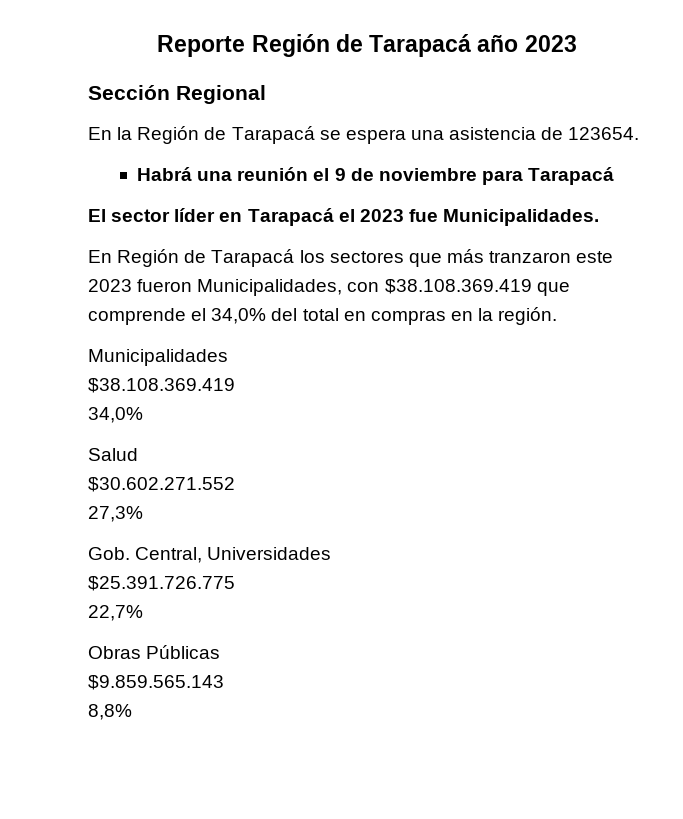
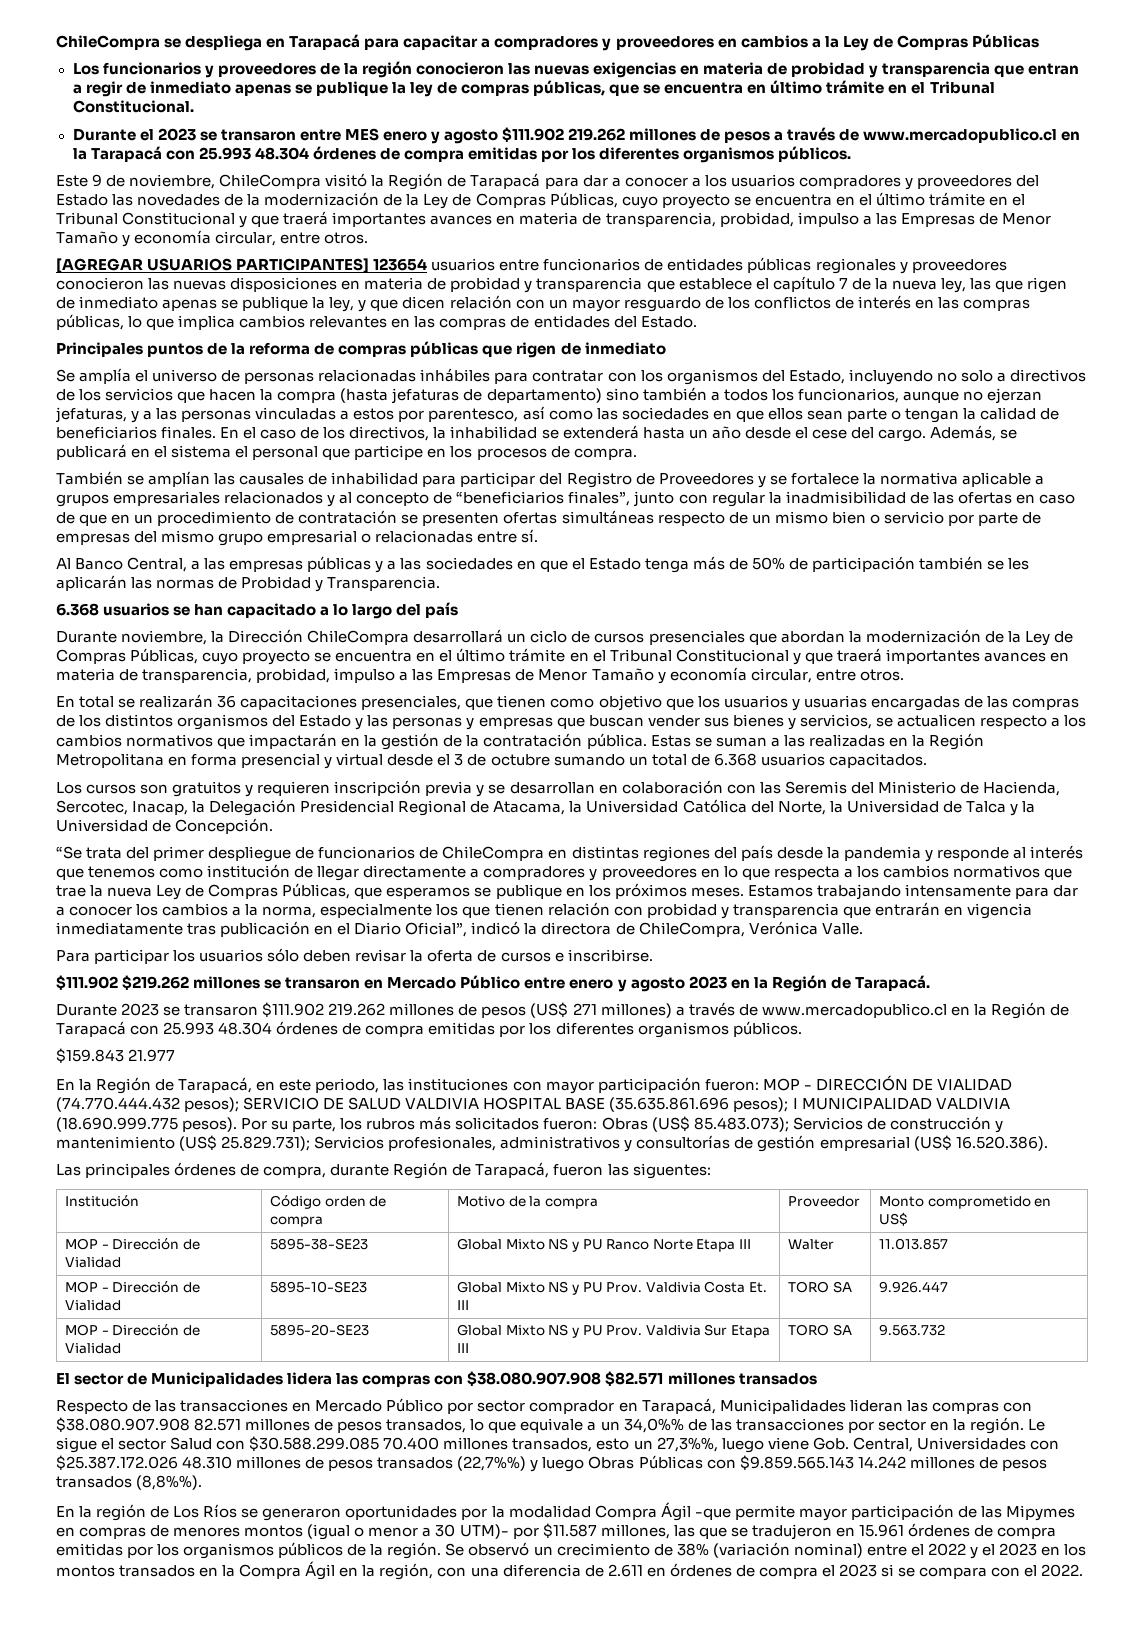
[157,34,577,57] [88,85,266,104] [88,126,640,144] [137,167,615,185] [88,208,600,226] [88,249,614,267] [88,279,570,296] [88,307,558,325] [88,349,228,366] [88,378,235,393] [88,407,143,423] [88,448,138,461] [88,477,235,492] [88,506,143,522] [88,547,332,563] [88,576,235,591] [88,605,143,621] [88,645,221,659] [88,675,224,690] [88,704,132,720] Reporte Región de Tarapacá año 2023 // Sección Regional // En la Región de Tarapacá se espera una asistencia de 123654. // Habrá una reunión el 9 de noviembre para Tarapacá // El sector líder en Tarapacá el 2023 fue Municipalidades. // En Región de Tarapacá los sectores que más tranzaron este 2023 fueron Municipalidades, con $38.108.369.419 que comprende el 34,0% del total en compras en la región. // Municipalidades // $38.108.369.419 // 34,0% // Salud // $30.602.271.552 // 27,3% // Gob. Central, Universidades // $25.391.726.775 // 22,7% // Obras Públicas // $9.859.565.143 // 8,8% -> [56,34,1039,51] [72,61,1080,78] [72,80,995,97] [72,100,194,113] [72,127,1081,144] [72,146,852,163] [56,173,1039,190] [56,192,1026,209] [56,211,1051,228] [56,230,369,247] [56,257,1007,274] [56,276,1068,293] [56,295,1031,312] [56,314,697,330] [56,341,666,358] [56,368,1086,385] [56,387,1042,404] [55,406,1060,423] [56,425,1018,442] [56,444,637,460] [56,471,1044,488] [56,491,1075,507] [56,510,1041,526] [56,529,539,546] [56,556,1030,573] [56,575,441,592] [56,602,459,619] [56,629,1073,646] [56,648,1069,665] [56,667,904,684] [56,694,1079,711] [56,714,1087,730] [56,733,984,750] [56,753,927,769] [56,780,1060,797] [56,799,1035,816] [56,818,274,834] [56,845,1083,862] [56,864,1072,881] [56,883,1078,900] [56,902,1032,919] [56,921,863,937] [56,948,653,964] [56,975,930,992] [56,1002,1069,1019] [56,1021,802,1038] [56,1048,176,1063] [56,1075,1012,1094] [56,1097,1010,1112] [56,1116,1003,1133] [56,1135,1048,1152] [56,1162,711,1179] [64,1195,139,1207] [269,1195,387,1209] [269,1216,323,1227] [456,1196,598,1209] [787,1196,860,1207] [878,1196,1052,1209] [878,1212,908,1226] [64,1238,200,1250] [64,1257,121,1268] [269,1238,368,1250] [456,1238,752,1252] [787,1239,834,1250] [878,1238,948,1250] [64,1281,200,1293] [64,1300,121,1311] [269,1281,367,1293] [456,1281,768,1295] [456,1300,469,1310] [787,1281,852,1293] [878,1281,948,1293] [64,1324,200,1336] [64,1343,121,1354] [269,1324,369,1336] [456,1324,771,1338] [456,1343,469,1353] [787,1324,852,1336] [878,1324,945,1336] [56,1371,817,1387] [56,1398,1032,1414] [56,1417,1045,1434] [56,1436,1059,1453] [56,1455,1047,1472] [56,1475,203,1490] [56,1502,1075,1521] [56,1523,1057,1540] [56,1542,1087,1559] [56,1561,1084,1580] ChileCompra se despliega en Tarapacá para capacitar a compradores y proveedores en cambios a la Ley de Compras Públicas // Los funcionarios y proveedores de la región conocieron las nuevas exigencias en materia de probidad y transparencia que entran a regir de inmediato apenas se publique la ley de compras públicas, que se encuentra en último trámite en el Tribunal Constitucional. // Durante el 2023 se transaron entre MES enero y agosto $111.902 219.262 millones de pesos a través de www.mercadopublico.cl en la Tarapacá con 25.993 48.304 órdenes de compra emitidas por los diferentes organismos públicos. // Este 9 de noviembre, ChileCompra visitó la Región de Tarapacá para dar a conocer a los usuarios compradores y proveedores del Estado las novedades de la modernización de la Ley de Compras Públicas, cuyo proyecto se encuentra en el último trámite en el Tribunal Constitucional y que traerá importantes avances en materia de transparencia, probidad, impulso a las Empresas de Menor Tamaño y economía circular, entre otros. // [AGREGAR USUARIOS PARTICIPANTES] 123654 usuarios entre funcionarios de entidades públicas regionales y proveedores conocieron las nuevas disposiciones en materia de probidad y transparencia que establece el capítulo 7 de la nueva ley, las que rigen de inmediato apenas se publique la ley, y que dicen relación con un mayor resguardo de los conflictos de interés en las compras públicas, lo que implica cambios relevantes en las compras de entidades del Estado. // Principales puntos de la reforma de compras públicas que rigen de inmediato // Se amplía el universo de personas relacionadas inhábiles para contratar con los organismos del Estado, incluyendo no solo a directivos de los servicios que hacen la compra (hasta jefaturas de departamento) sino también a todos los funcionarios, aunque no ejerzan jefaturas, y a las personas vinculadas a estos por parentesco, así como las sociedades en que ellos sean parte o tengan la calidad de beneficiarios finales. En el caso de los directivos, la inhabilidad se extenderá hasta un año desde el cese del cargo. Además, se publicará en el sistema el personal que participe en los procesos de compra. // También se amplían las causales de inhabilidad para participar del Registro de Proveedores y se fortalece la normativa aplicable a grupos empresariales relacionados y al concepto de “beneficiarios finales”, junto con regular la inadmisibilidad de las ofertas en caso de que en un procedimiento de contratación se presenten ofertas simultáneas respecto de un mismo bien o servicio por parte de empresas del mismo grupo empresarial o relacionadas entre sí. // Al Banco Central, a las empresas públicas y a las sociedades en que el Estado tenga más de 50% de participación también se les aplicarán las normas de Probidad y Transparencia. // 6.368 usuarios se han capacitado a lo largo del país // Durante noviembre, la Dirección ChileCompra desarrollará un ciclo de cursos presenciales que abordan la modernización de la Ley de Compras Públicas, cuyo proyecto se encuentra en el último trámite en el Tribunal Constitucional y que traerá importantes avances en materia de transparencia, probidad, impulso a las Empresas de Menor Tamaño y economía circular, entre otros. // En total se realizarán 36 capacitaciones presenciales, que tienen como objetivo que los usuarios y usuarias encargadas de las compras de los distintos organismos del Estado y las personas y empresas que buscan vender sus bienes y servicios, se actualicen respecto a los cambios normativos que impactarán en la gestión de la contratación pública. Estas se suman a las realizadas en la Región Metropolitana en forma presencial y virtual desde el 3 de octubre sumando un total de 6.368 usuarios capacitados. // Los cursos son gratuitos y requieren inscripción previa y se desarrollan en colaboración con las Seremis del Ministerio de Hacienda, Sercotec, Inacap, la Delegación Presidencial Regional de Atacama, la Universidad Católica del Norte, la Universidad de Talca y la Universidad de Concepción. // “Se trata del primer despliegue de funcionarios de ChileCompra en distintas regiones del país desde la pandemia y responde al interés que tenemos como institución de llegar directamente a compradores y proveedores en lo que respecta a los cambios normativos que trae la nueva Ley de Compras Públicas, que esperamos se publique en los próximos meses. Estamos trabajando intensamente para dar a conocer los cambios a la norma, especialmente los que tienen relación con probidad y transparencia que entrarán en vigencia inmediatamente tras publicación en el Diario Oficial”, indicó la directora de ChileCompra, Verónica Valle. // Para participar los usuarios sólo deben revisar la oferta de cursos e inscribirse. // $111.902 $219.262 millones se transaron en Mercado Público entre enero y agosto 2023 en la Región de Tarapacá. // Durante 2023 se transaron $111.902 219.262 millones de pesos (US$ 271 millones) a través de www.mercadopublico.cl en la Región de Tarapacá con 25.993 48.304 órdenes de compra emitidas por los diferentes organismos públicos. // $159.843 21.977 // En la Región de Tarapacá, en este periodo, las instituciones con mayor participación fueron: MOP - DIRECCIÓN DE VIALIDAD (74.770.444.432 pesos); SERVICIO DE SALUD VALDIVIA HOSPITAL BASE (35.635.861.696 pesos); I MUNICIPALIDAD VALDIVIA (18.690.999.775 pesos). Por su parte, los rubros más solicitados fueron: Obras (US$ 85.483.073); Servicios de construcción y mantenimiento (US$ 25.829.731); Servicios profesionales, administrativos y consultorías de gestión empresarial (US$ 16.520.386). // Las principales órdenes de compra, durante Región de Tarapacá, fueron las siguentes: // Institución | Código orden de compra | Motivo de la compra | Proveedor | Monto comprometido en US$ // MOP - Dirección de Vialidad | 5895-38-SE23 | Global Mixto NS y PU Ranco Norte Etapa III | Walter | 11.013.857 // MOP - Dirección de Vialidad | 5895-10-SE23 | Global Mixto NS y PU Prov. Valdivia Costa Et. III | TORO SA | 9.926.447 // MOP - Dirección de Vialidad | 5895-20-SE23 | Global Mixto NS y PU Prov. Valdivia Sur Etapa III | TORO SA | 9.563.732 // El sector de Municipalidades lidera las compras con $38.080.907.908 $82.571 millones transados // Respecto de las transacciones en Mercado Público por sector comprador en Tarapacá, Municipalidades lideran las compras con $38.080.907.908 82.571 millones de pesos transados, lo que equivale a un 34,0%% de las transacciones por sector en la región. Le sigue el sector Salud con $30.588.299.085 70.400 millones transados, esto un 27,3%%, luego viene Gob. Central, Universidades con $25.387.172.026 48.310 millones de pesos transados (22,7%%) y luego Obras Públicas con $9.859.565.143 14.242 millones de pesos transados (8,8%%). // En la región de Los Ríos se generaron oportunidades por la modalidad Compra Ágil -que permite mayor participación de las Mipymes en compras de menores montos (igual o menor a 30 UTM)- por $11.587 millones, las que se tradujeron en 15.961 órdenes de compra emitidas por los organismos públicos de la región. Se observó un crecimiento de 38% (variación nominal) entre el 2022 y el 2023 en los montos transados en la Compra Ágil en la región, con una diferencia de 2.611 en órdenes de compra el 2023 si se compara con el 2022.

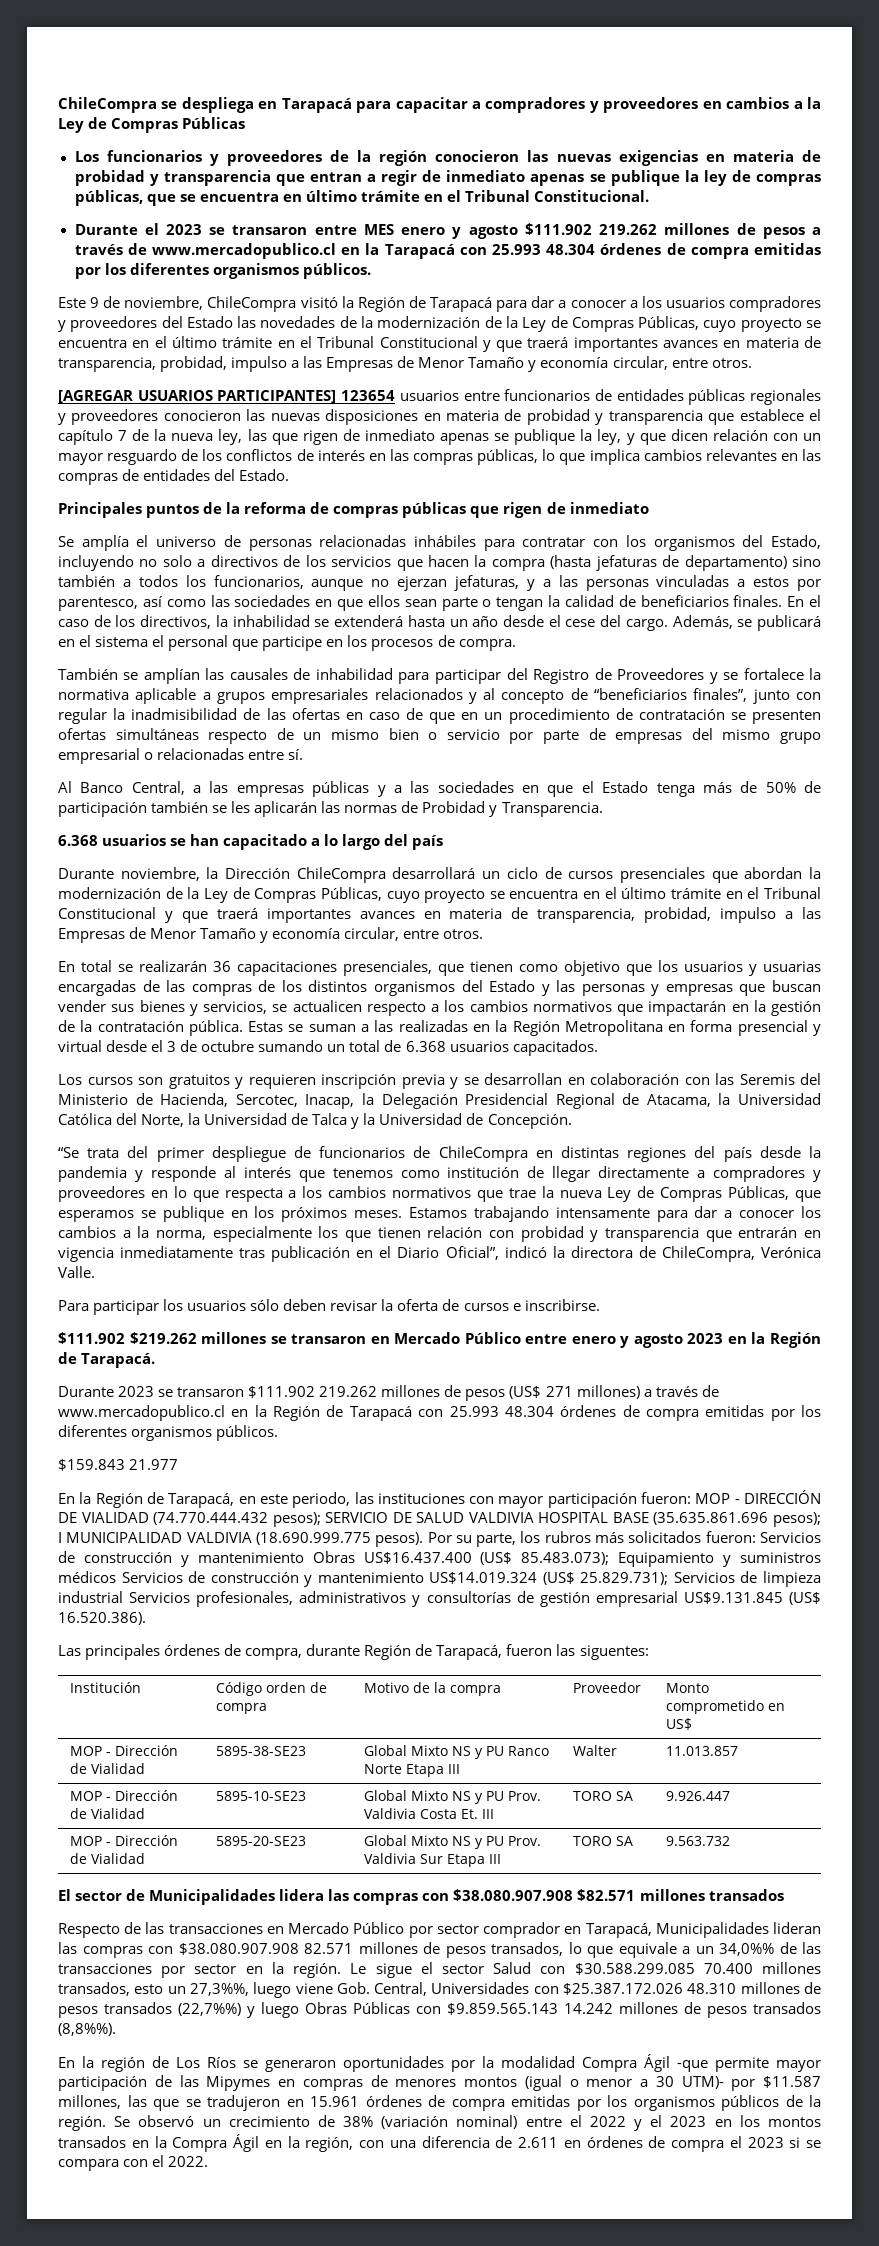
[601,1116,1003,1133] [56,1135,311,1151] Obras (US$ 85.483.073); Servicios de construcción y mantenimiento (US$ 25.829.731); -> [759,1532,821,1543] [58,1551,821,1567] [58,1571,821,1587] [58,1591,123,1603] Servicios de construcción y mantenimiento Obras US$16.437.400 (US$ 85.483.073); Equipamiento y suministros médicos Servicios de construcción y mantenimiento US$14.019.324 (US$ 25.829.731); Servicios de limpieza industrial
(910, 1143) none -> [683,1592,783,1604] US$9.131.845

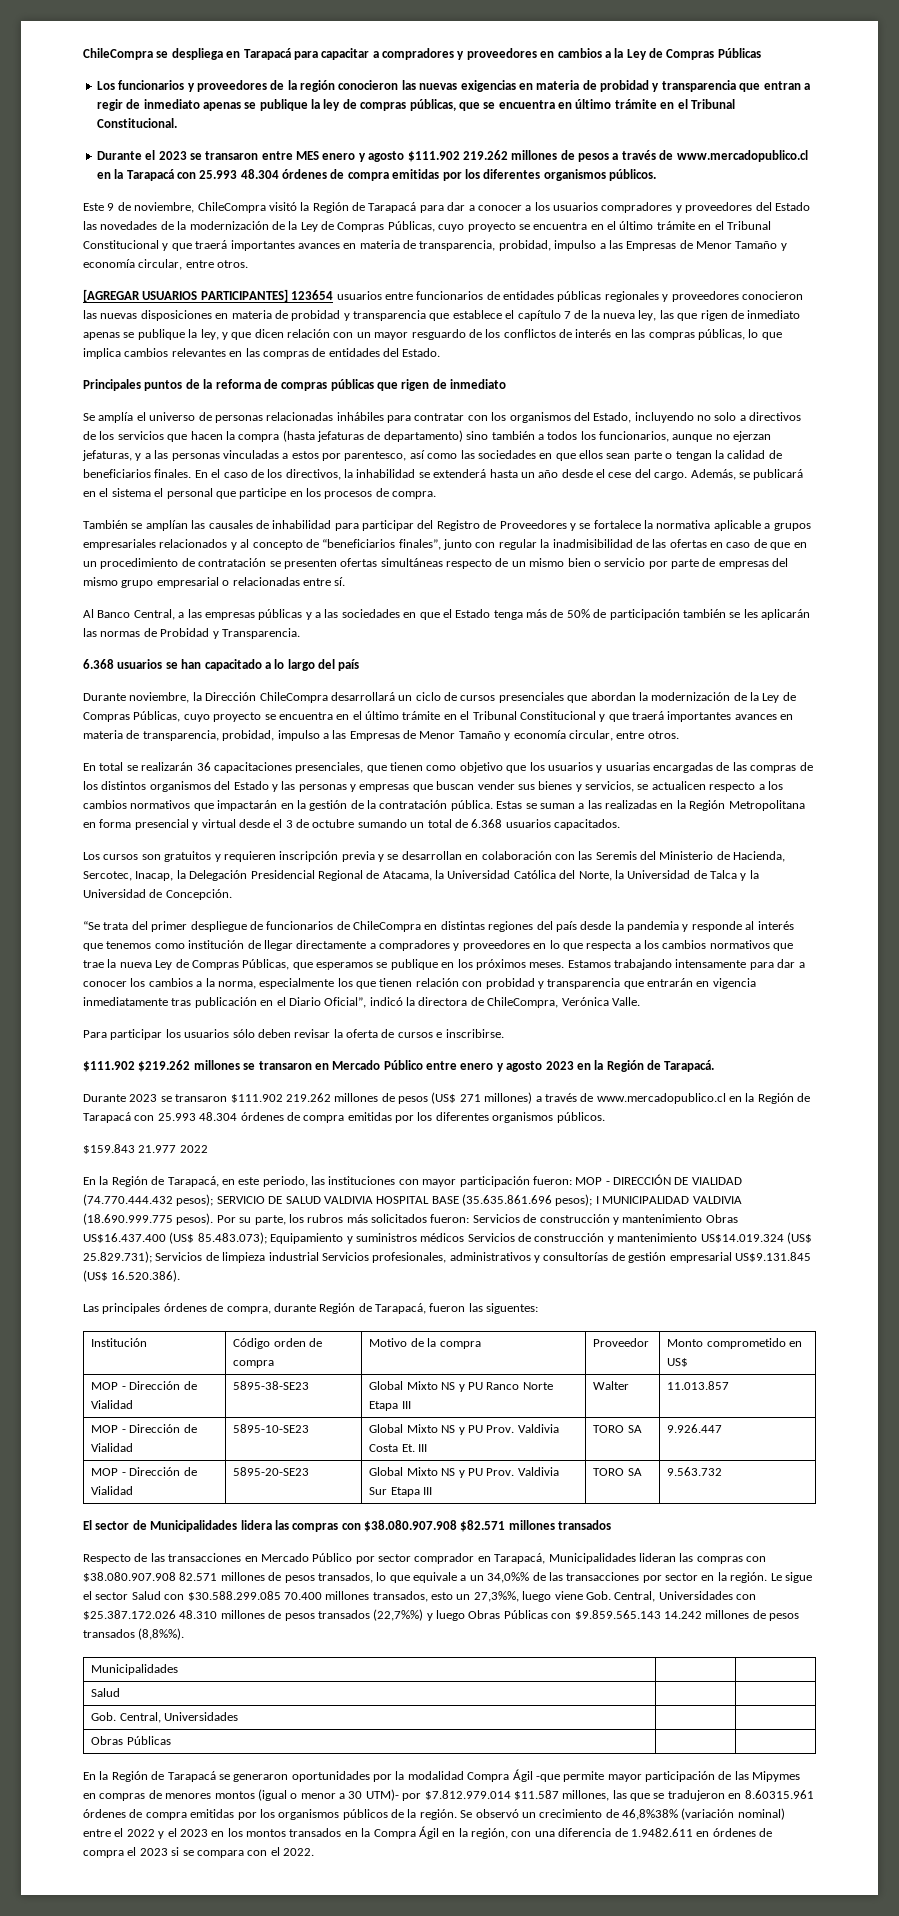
(179, 1464) none -> [179,1145,208,1153] 2022
[58,2056,236,2072] // En la región de Los Ríos -> [91,1664,179,1675] [91,1688,121,1697] [91,1712,239,1723] [91,1736,171,1745] [83,1771,216,1782] // Municipalidades | | // Salud | | // Gob. Central, Universidades | | // Obras Públicas | | // En la Región de Tarapacá
(756, 2085) none -> [424,1790,511,1800] $7.812.979.014
[310,2096,359,2107] 15.961 -> [744,1790,814,1799] 8.60315.961
[343,2116,374,2127] 38% -> [622,1809,678,1820] 46,8%38%
[518,2137,558,2148] 2.611 -> [630,1828,693,1837] 1.9482.611

